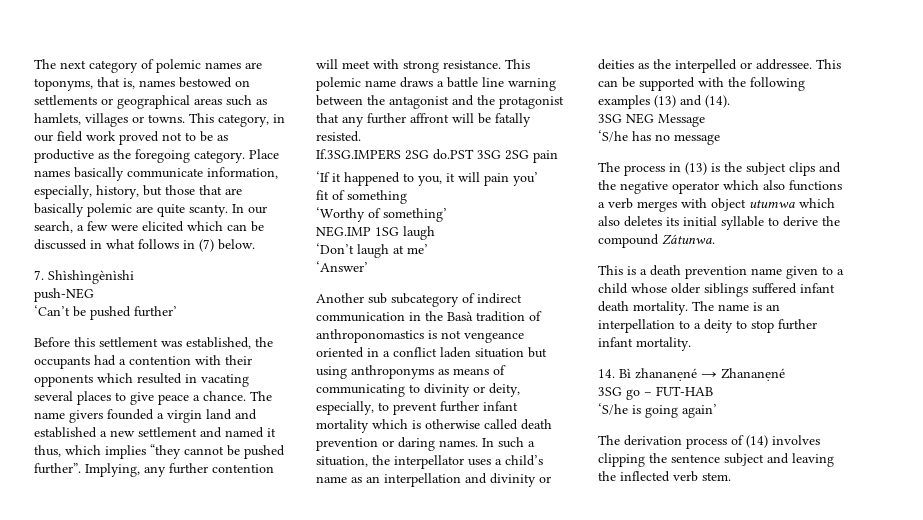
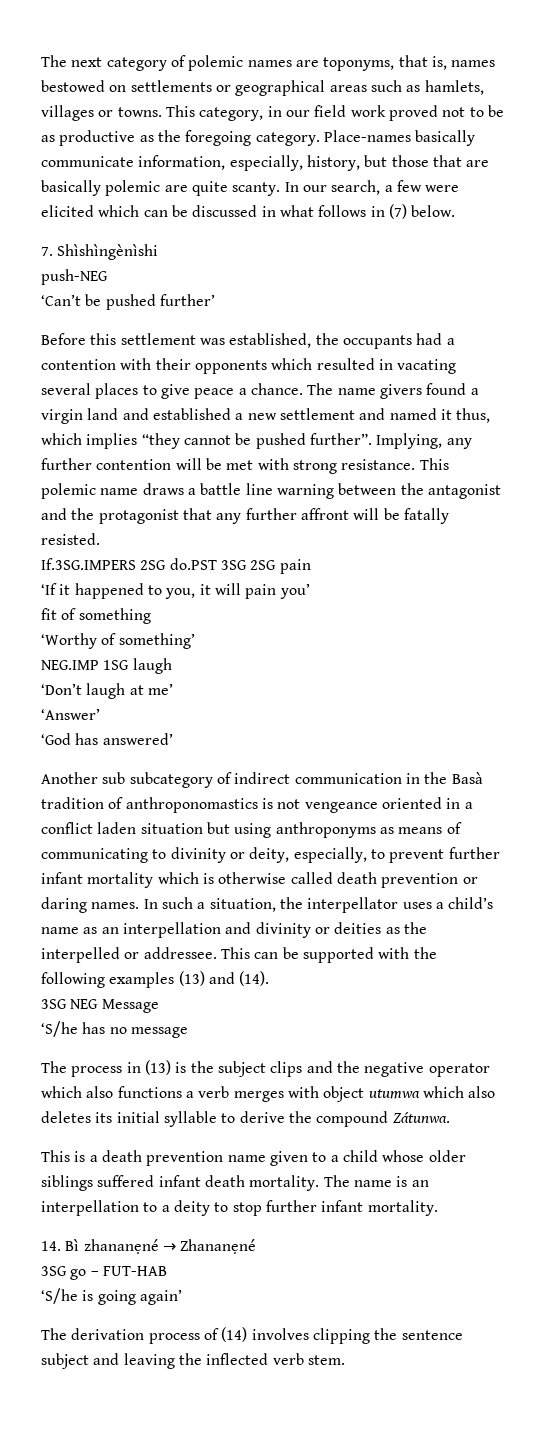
[249,149,279,159] [34,170,70,177] Place names -> [323,130,411,142] Place-names
[107,409,154,420] founded -> [426,383,467,395] found
[342,60,370,69] meet -> [205,458,254,470] be met
(368, 266) none -> [41,733,173,745] // ‘God has answered’

